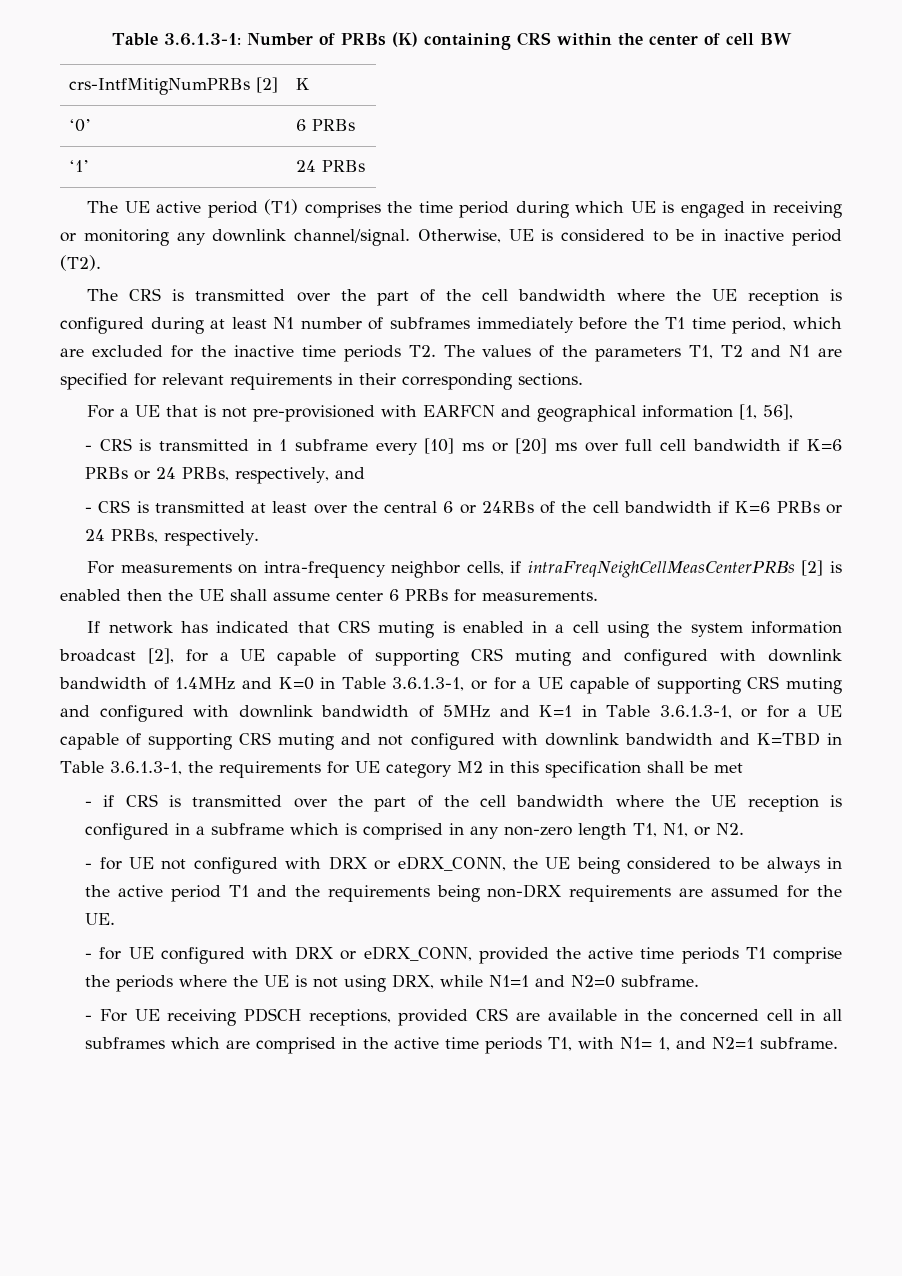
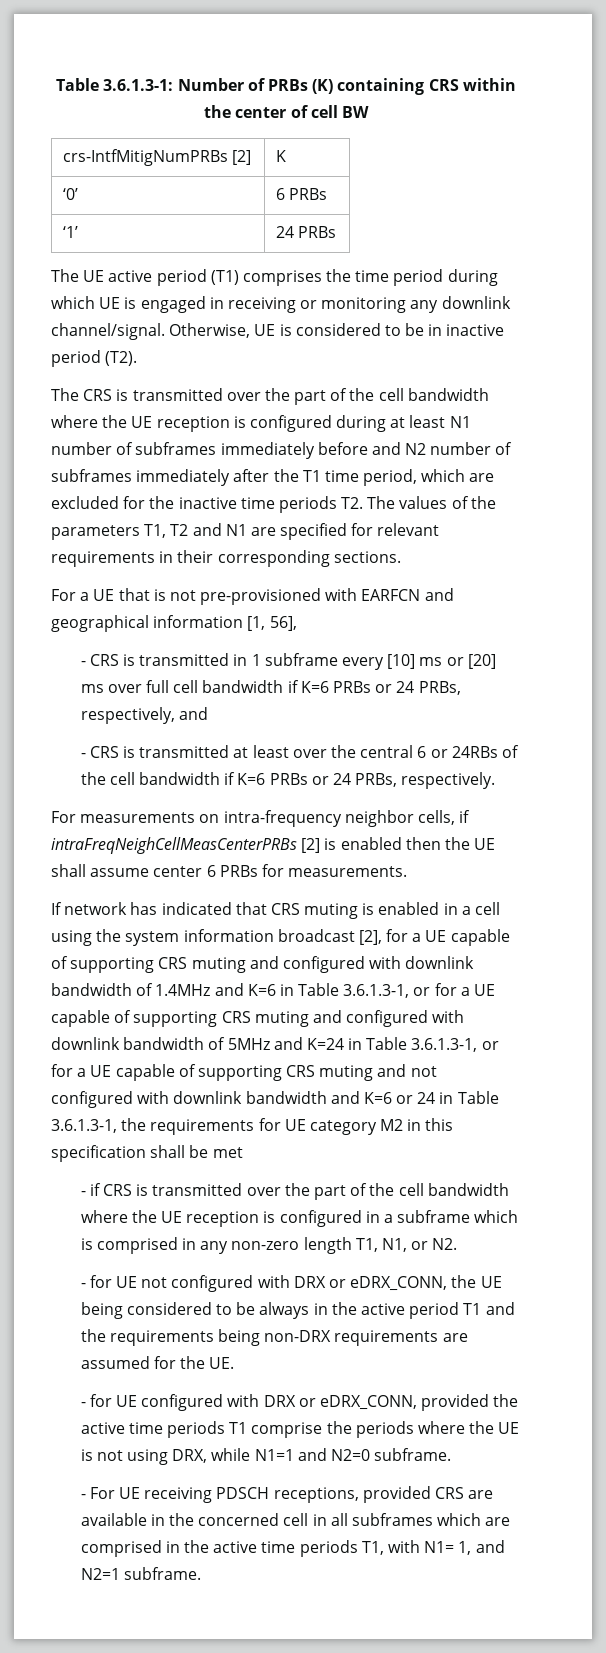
(628, 323) none -> [371,442,513,455] [51,469,270,486] and N2 number of subframes immediately after
[278,677,314,690] K=0 -> [247,984,276,996] K=6
[539,705,573,717] K=1 -> [306,1038,344,1050] K=24
[756,732,820,746] K=TBD -> [363,1092,436,1104] K=6 or 24

